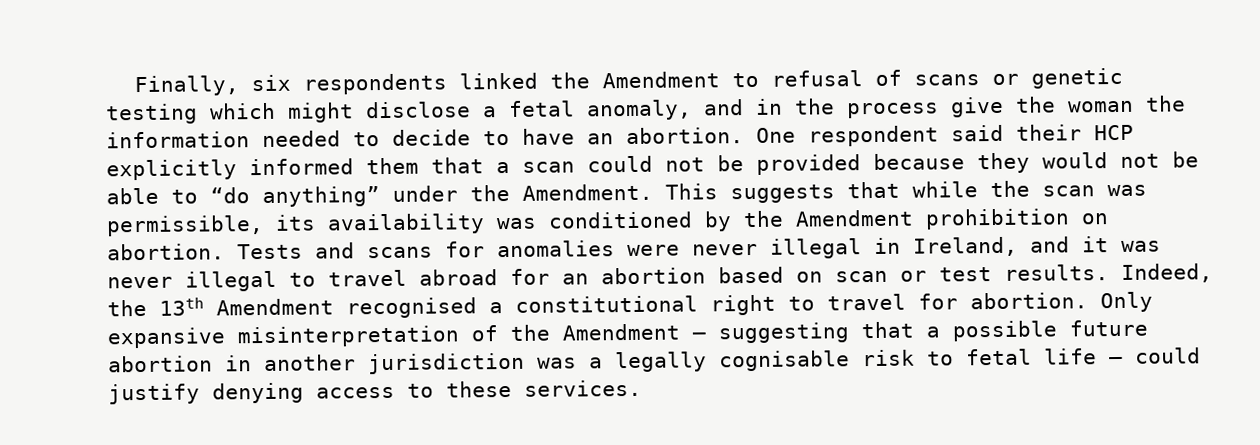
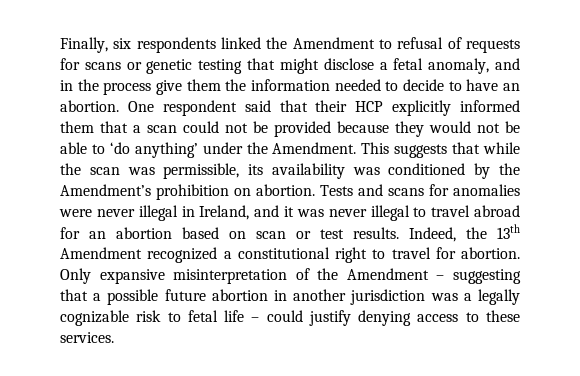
(903, 77) none -> [466,39,520,53] [60,58,80,70] requests for
[210,102,276,120] which -> [247,58,276,70] that
[1015,96,1134,113] the woman -> [186,79,221,91] them
(1004, 133) none -> [279,100,308,112] that
[210,186,380,208] “do anything” -> [109,142,198,158] ‘do anything’
[795,209,914,227] Amendment -> [60,184,151,196] Amendment’s
[346,297,477,319] recognised -> [147,247,218,263] recognized
[719,350,850,372] cognisable -> [60,310,129,326] cognizable

